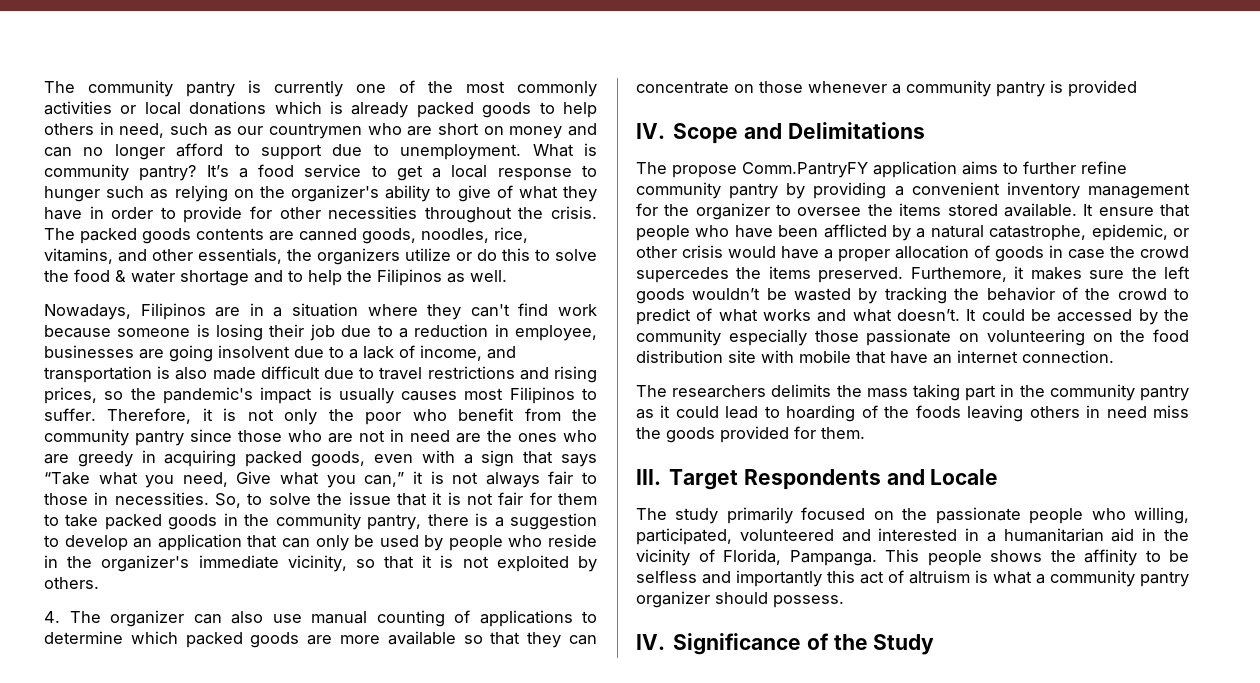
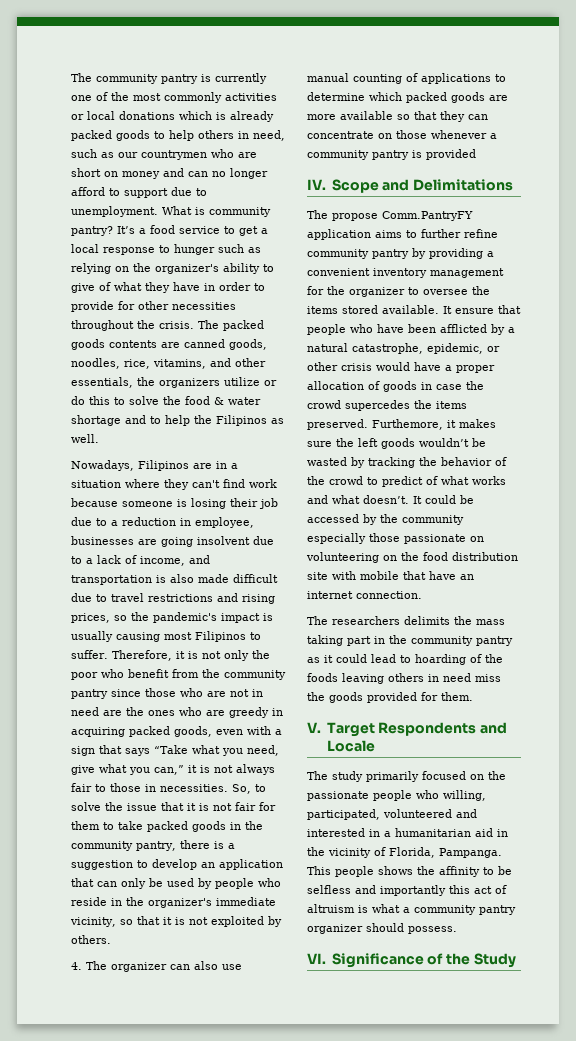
[401,391,458,401] causes -> [116,632,160,642] causing
[236,471,272,484] Give -> [71,765,95,775] give
[636,469,661,485] III. -> [307,722,321,733] V.
[636,634,665,650] IV. -> [307,953,326,964] VI.

